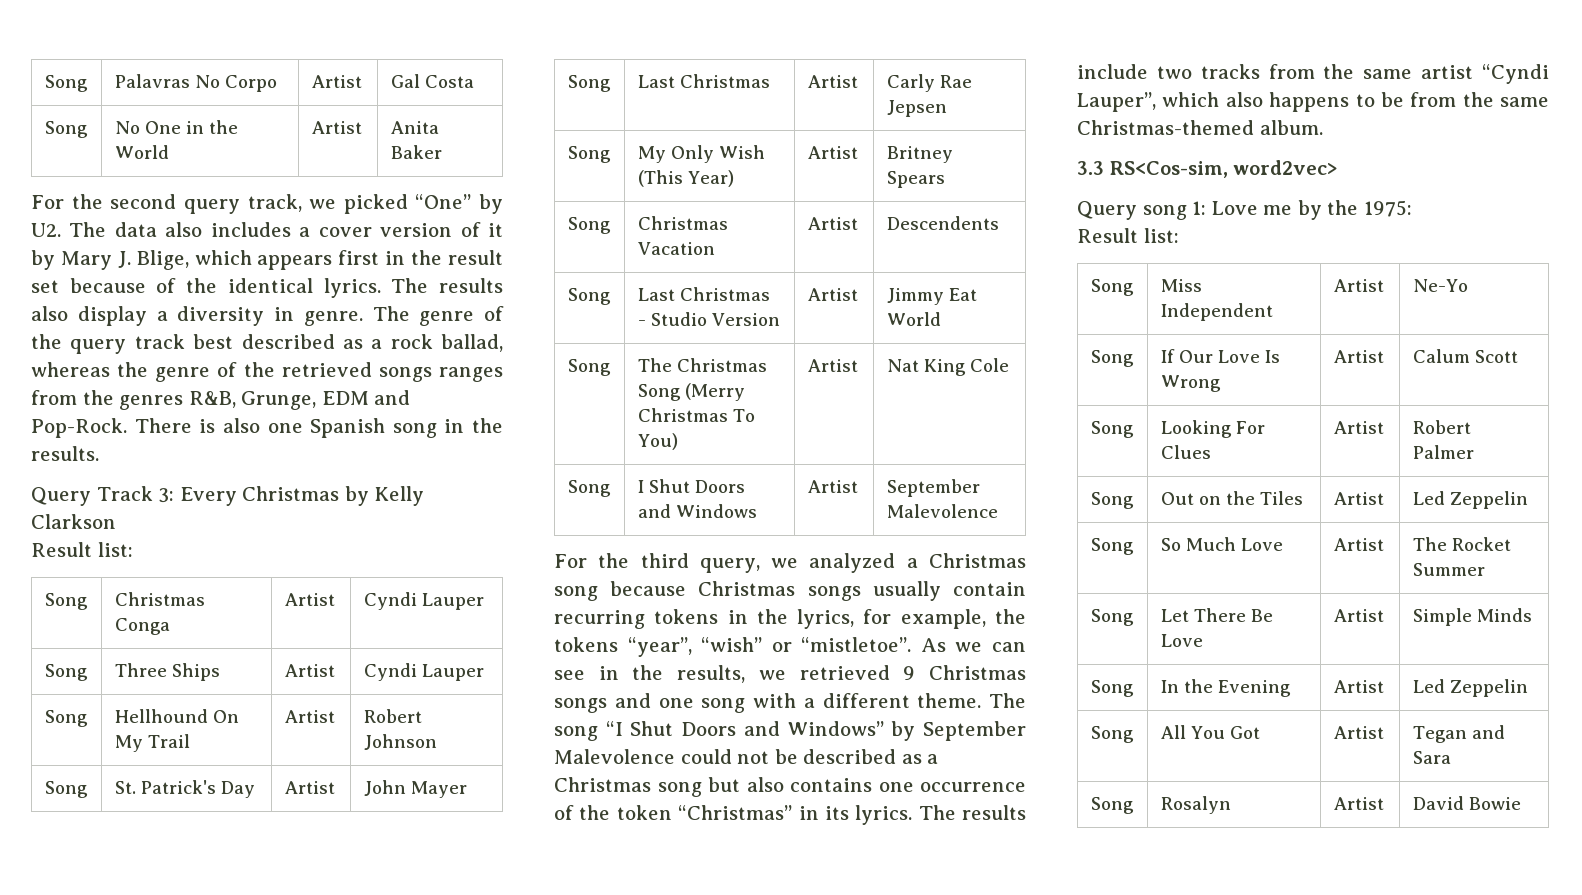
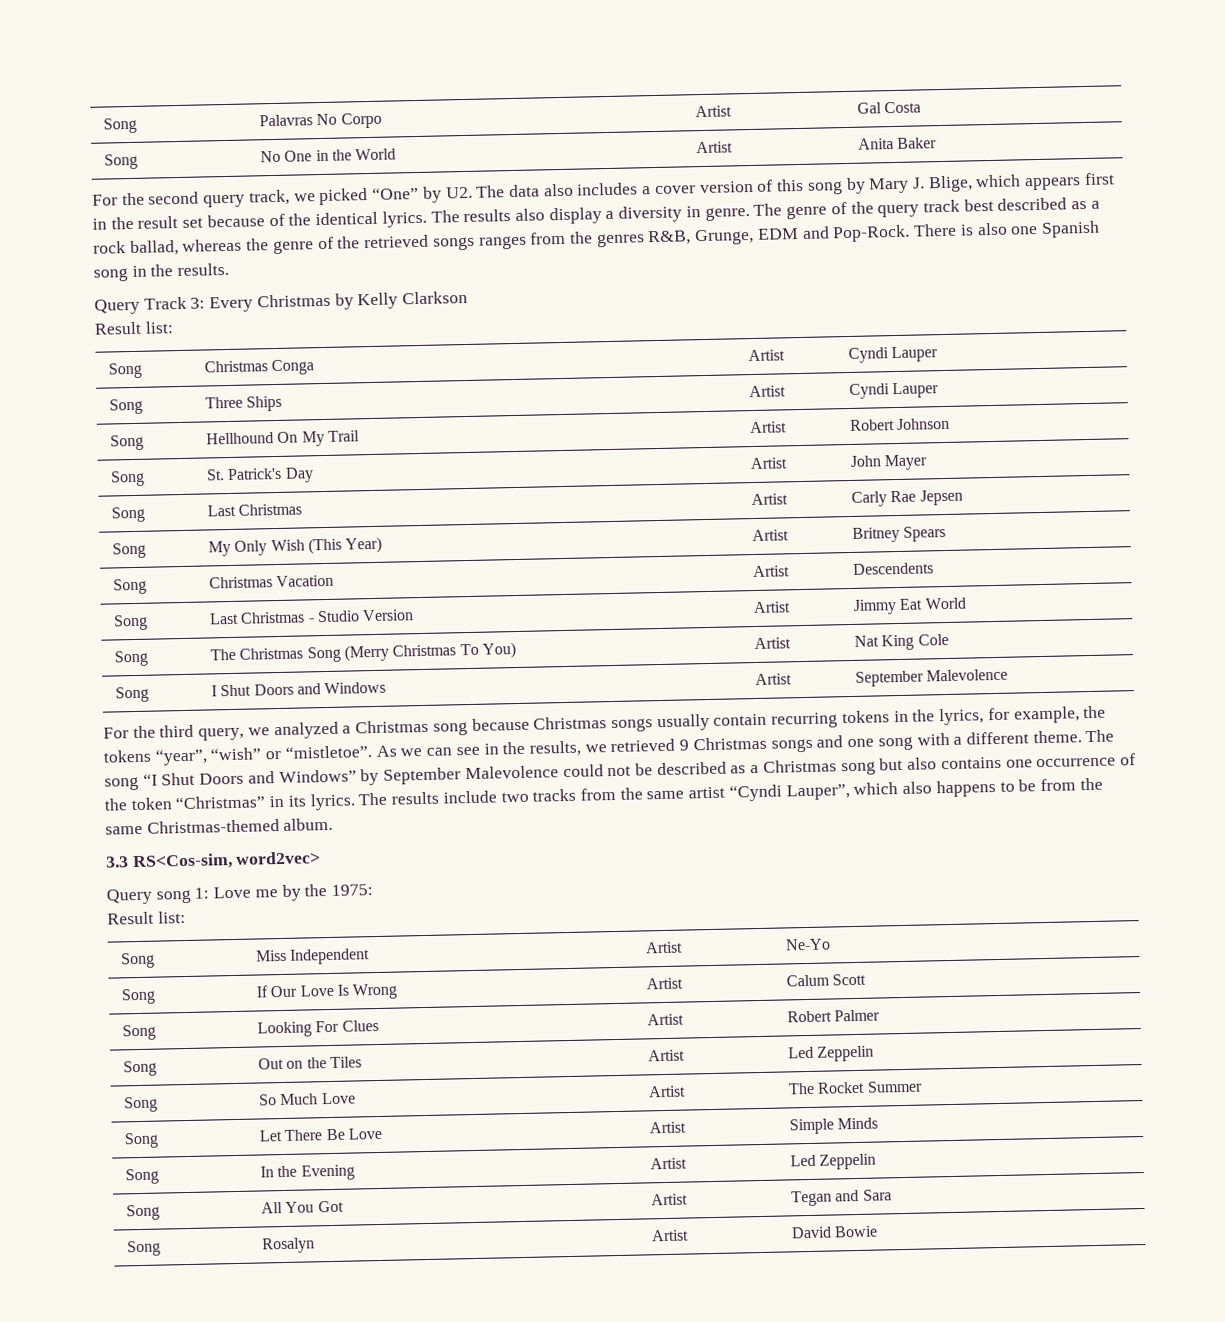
[488,223,504,237] it -> [776,178,843,195] this song

